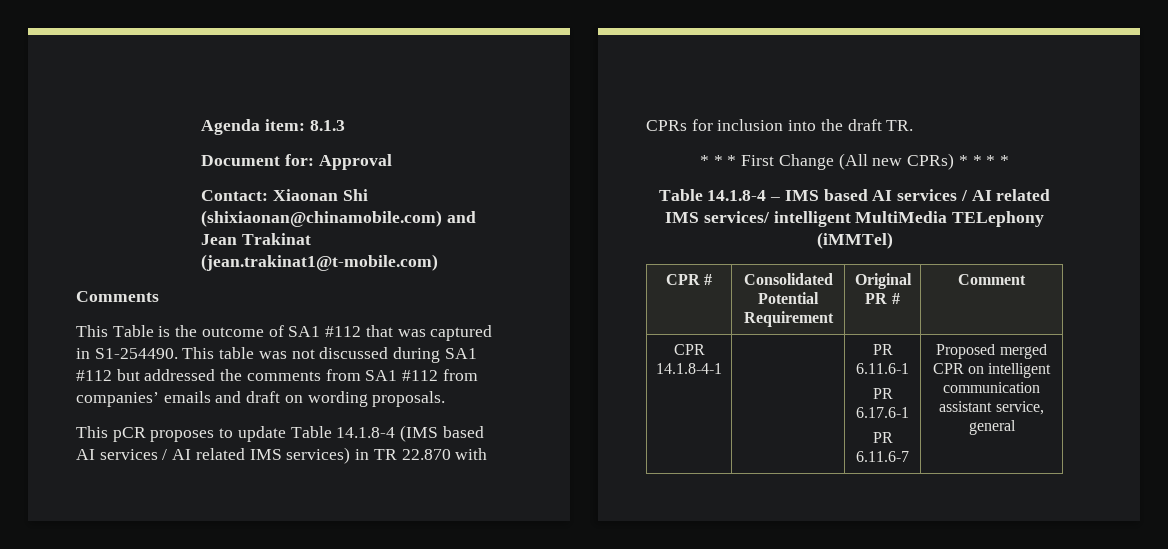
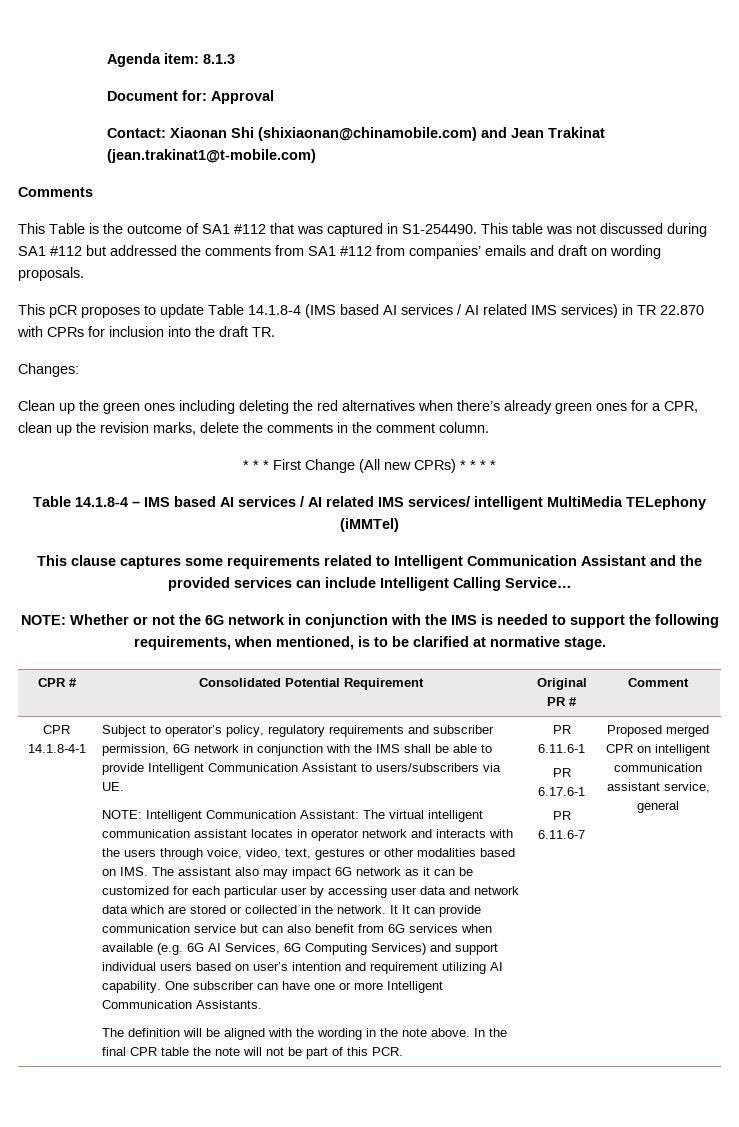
(914, 125) none -> [18,363,79,377] [18,400,698,414] [18,422,489,436] // Changes: // Clean up the green ones including deleting the red alternatives when there’s already green ones for a CPR, clean up the revision marks, delete the comments in the comment column.
(893, 240) none -> [37,555,702,569] [167,577,572,591] [20,614,719,628] [133,636,606,650] // This clause captures some requirements related to Intelligent Communication Assistant and the provided services can include Intelligent Calling Service… // NOTE: Whether or not the 6G network in conjunction with the IMS is needed to support the following requirements, when mentioned, is to be clarified at normative stage.
(722, 368) none -> [102,725,495,737] [102,744,493,756] [102,763,502,775] [102,782,125,791] [102,810,484,822] [102,829,514,841] [102,848,516,860] [102,867,474,879] [102,886,520,898] [102,905,482,917] [102,924,493,933] [102,943,499,955] [102,962,504,974] [102,981,444,993] [102,1000,263,1009] [102,1028,508,1040] [102,1047,404,1059] Subject to operator’s policy, regulatory requirements and subscriber permission, 6G network in conjunction with the IMS shall be able to provide Intelligent Communication Assistant to users/subscribers via UE. // NOTE: Intelligent Communication Assistant: The virtual intelligent communication assistant locates in operator network and interacts with the users through voice, video, text, gestures or other modalities based on IMS. The assistant also may impact 6G network as it can be customized for each particular user by accessing user data and network data which are stored or collected in the network. It It can provide communication service but can also benefit from 6G services when available (e.g. 6G AI Services, 6G Computing Services) and support individual users based on user’s intention and requirement utilizing AI capability. One subscriber can have one or more Intelligent Communication Assistants. // The definition will be aligned with the wording in the note above. In the final CPR table the note will not be part of this PCR.

